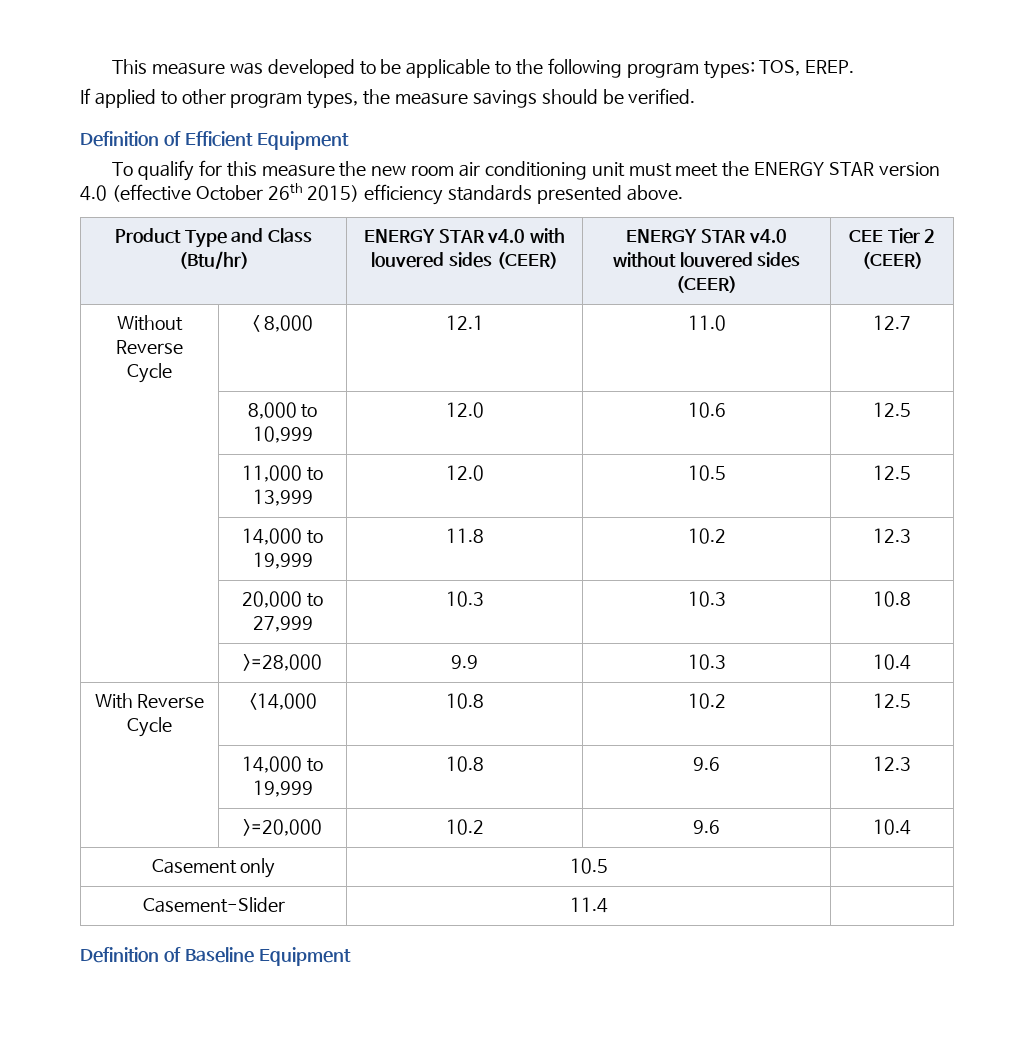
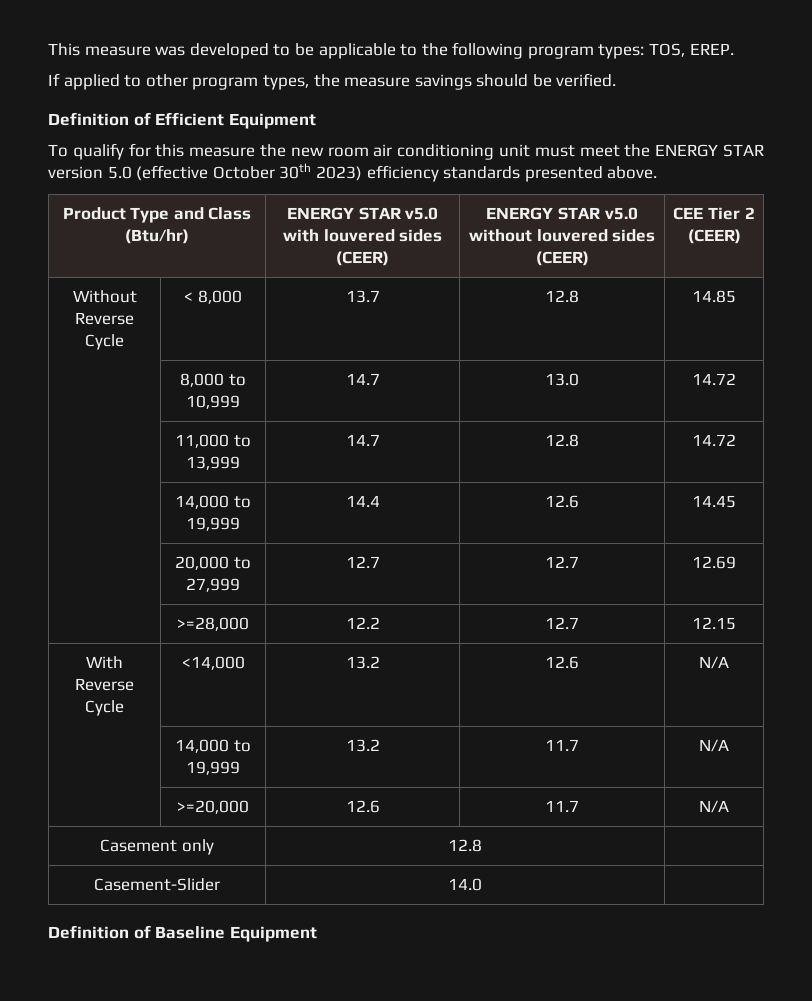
[80,185,107,201] 4.0 -> [107,166,132,179] 5.0
[267,183,360,202] 26th 2015) -> [279,163,362,181] 30th 2023)
[487,229,526,243] v4.0 -> [405,207,439,220] v5.0
[749,229,788,243] v4.0 -> [604,207,638,220] v5.0
[445,315,484,330] [687,315,726,331] [873,315,911,330] 12.1 | 11.0 | 12.7 -> [345,290,380,303] [545,290,579,303] [692,290,736,303] 13.7 | 12.8 | 14.85
[445,402,484,418] [687,402,726,418] [873,402,911,417] 12.0 | 10.6 | 12.5 -> [345,373,380,385] [545,373,579,386] [692,373,736,385] 14.7 | 13.0 | 14.72
[445,465,484,481] [687,465,726,481] [873,465,911,480] [242,528,323,545] [252,552,313,569] [445,528,484,543] [687,528,726,544] [873,528,911,543] 12.0 | 10.5 | 12.5 // | 14,000 to 19,999 | 11.8 | 10.2 | 12.3 -> [345,434,380,446] [545,434,579,447] [692,434,736,446] [175,495,251,509] [186,517,240,531] [345,495,380,507] [545,495,579,508] [692,495,736,508] 14.7 | 12.8 | 14.72 // | 14,000 to 19,999 | 14.4 | 12.6 | 14.45
[445,591,484,607] [687,591,726,607] [873,591,911,607] [243,654,322,671] [451,655,478,669] [687,654,726,670] [873,654,911,670] 10.3 | 10.3 | 10.8 // | >=28,000 | 9.9 | 10.3 | 10.4 -> [345,556,380,568] [545,556,579,568] [692,556,736,569] [177,617,249,631] [345,617,380,629] [545,617,579,629] [692,617,736,630] 12.7 | 12.7 | 12.69 // | >=28,000 | 12.2 | 12.7 | 12.15
[445,693,484,709] [687,693,726,709] [873,693,911,708] [242,756,323,773] [252,780,313,797] [445,756,484,772] [693,757,720,771] [873,756,911,771] [243,819,322,836] [445,819,484,835] [693,820,720,834] [873,819,911,835] 10.8 | 10.2 | 12.5 // | 14,000 to 19,999 | 10.8 | 9.6 | 12.3 // | >=20,000 | 10.2 | 9.6 | 10.4 -> [345,656,380,669] [545,656,579,669] [699,656,729,669] [175,739,251,753] [186,761,240,775] [345,739,380,752] [545,739,579,751] [699,739,729,752] [177,800,249,814] [345,800,380,813] [545,800,579,812] [699,800,729,813] 13.2 | 12.6 | N/A // | 14,000 to 19,999 | 13.2 | 11.7 | N/A // | >=20,000 | 12.6 | 11.7 | N/A
[569,858,608,874] 10.5 -> [448,839,483,852] 12.8
[569,897,608,913] 11.4 -> [448,878,483,891] 14.0

